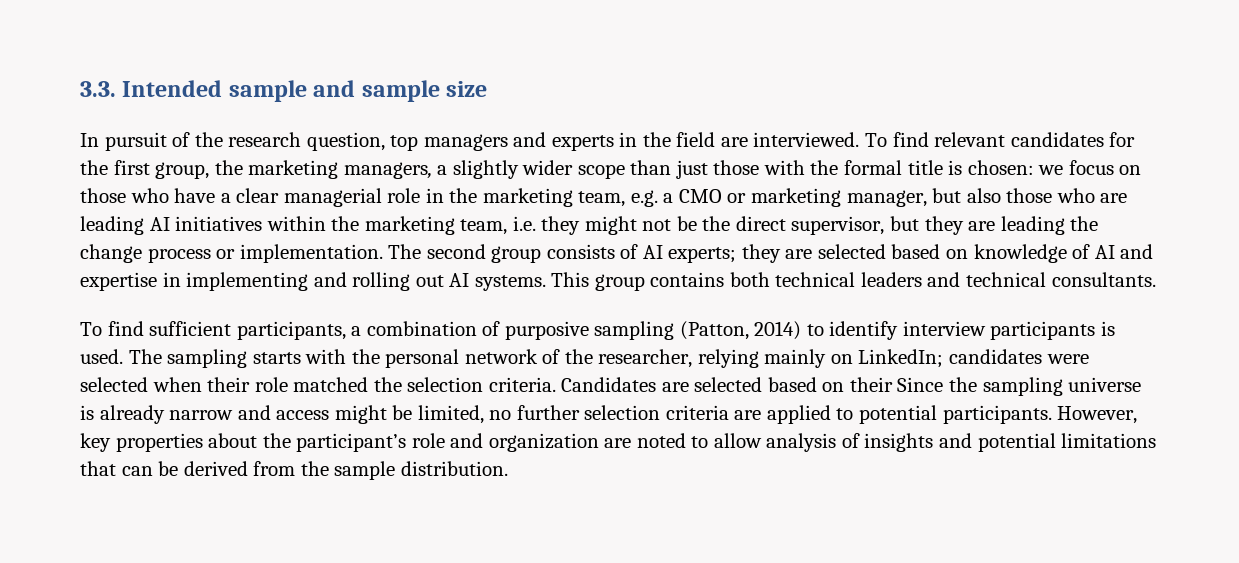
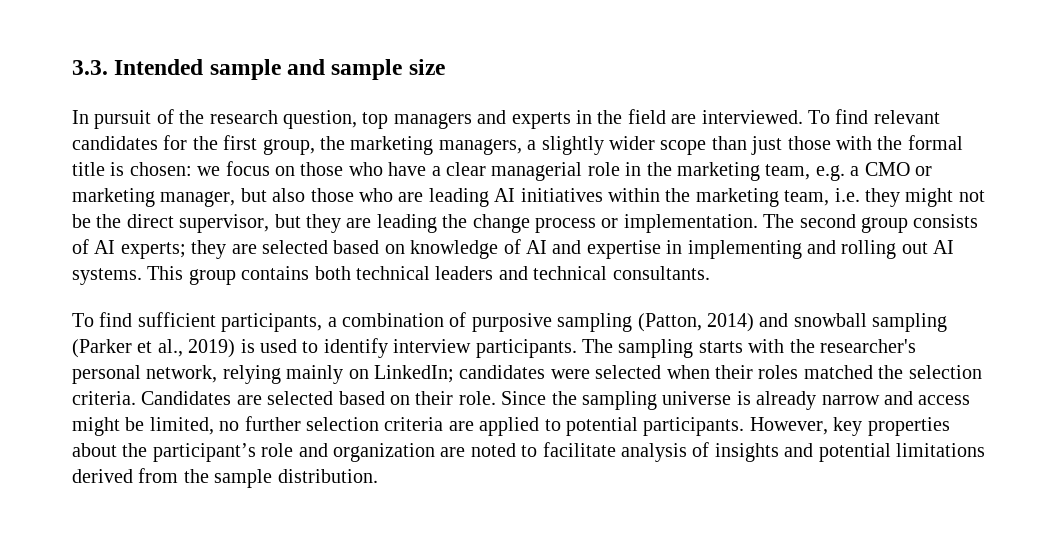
[806,321,1116,340] [80,349,123,364] to identify interview participants is used. -> [759,313,948,332] [72,338,577,358] and snowball sampling (Parker et al., 2019) is used to identify interview participants.
[385,349,693,368] personal network of the researcher, -> [819,339,916,353] [72,365,218,384] researcher's personal network,
[254,377,288,392] role -> [758,365,799,379] roles
(893, 384) none -> [458,391,496,405] role.
[713,433,762,448] allow -> [542,442,616,457] facilitate
[80,461,179,476] that can be -> (985, 450) none

